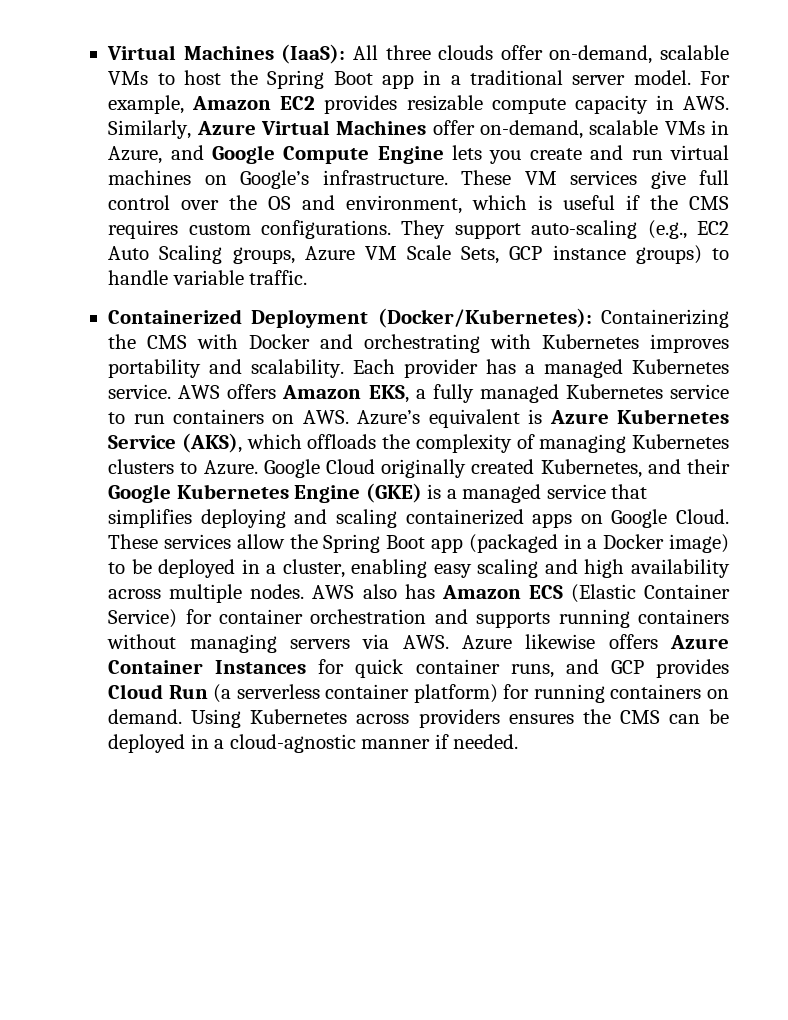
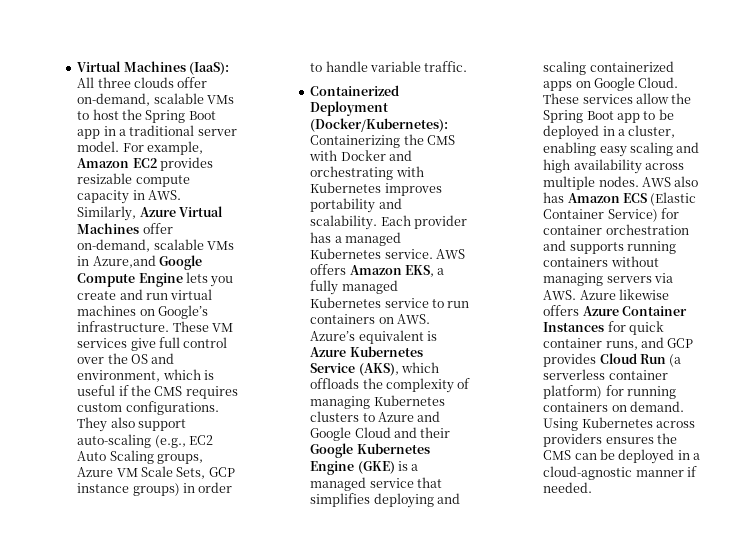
[108,145,204,164] Azure, and -> [92,255,156,268] Azure,and
(446, 229) none -> [110,417,135,428] also
(702, 254) none -> [183,482,233,493] in order
[203,459,642,478] Azure. Google Cloud originally created Kubernetes, -> [378,411,441,422] [310,427,391,441] Azure and Google Cloud
[468,534,729,553] (packaged in a Docker image) -> (641, 118) none

